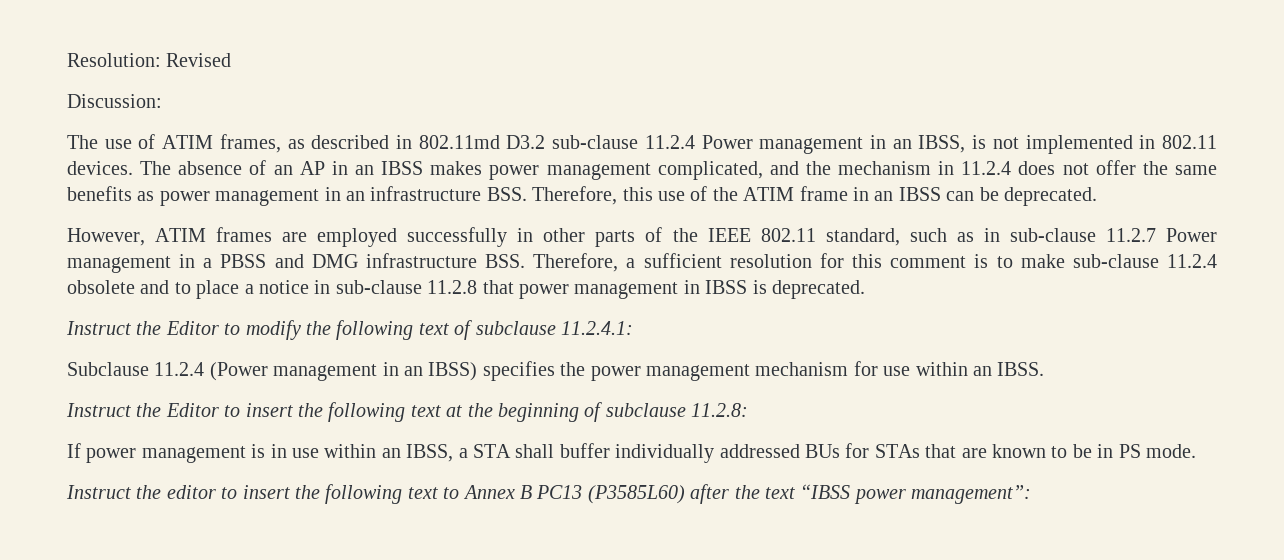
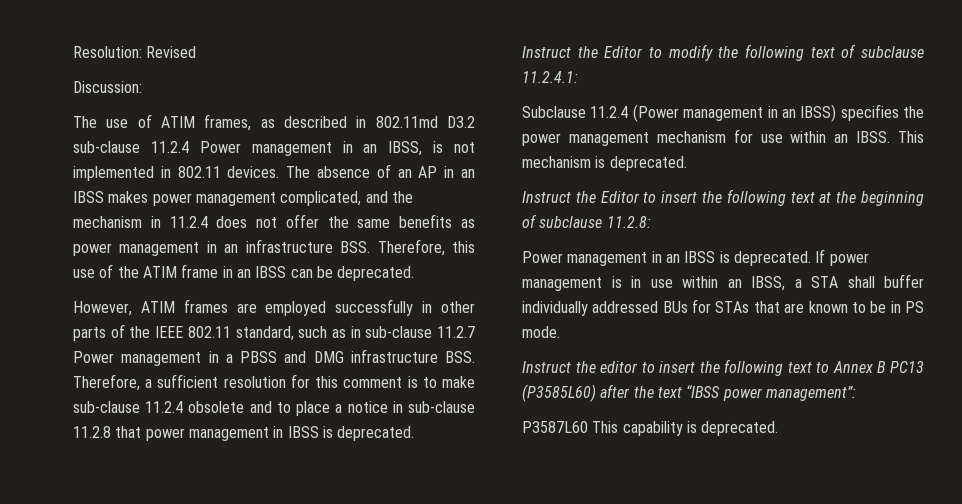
(1045, 369) none -> [898,131,924,143] [522,156,687,171] This mechanism is deprecated.
(749, 410) none -> [522,251,811,266] Power management in an IBSS is deprecated.
(1032, 494) none -> [522,421,779,436] // P3587L60 This capability is deprecated.

